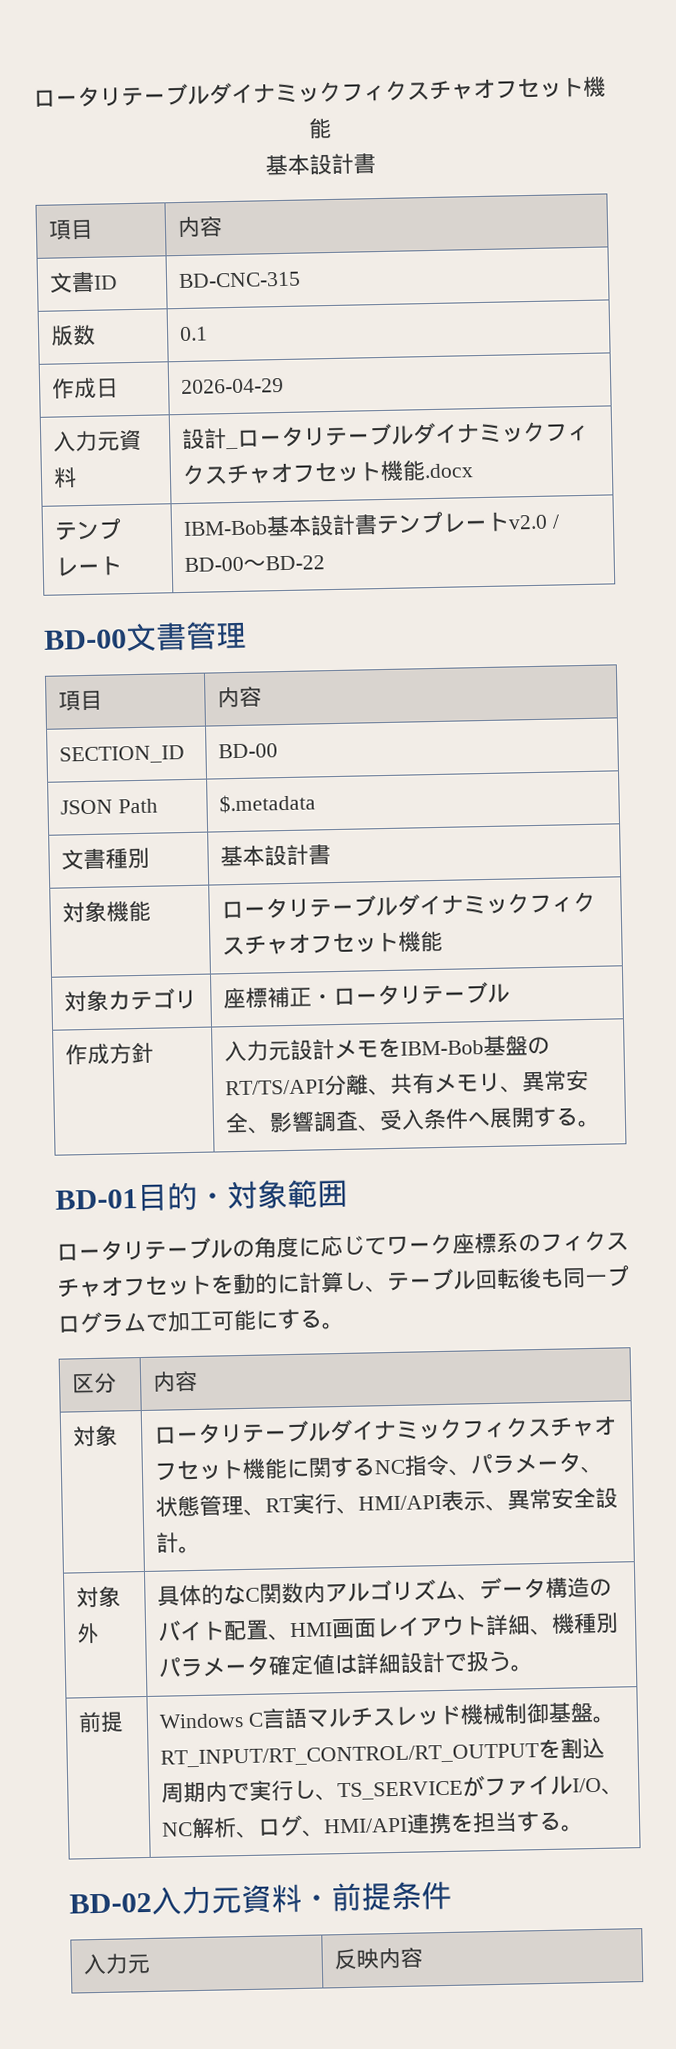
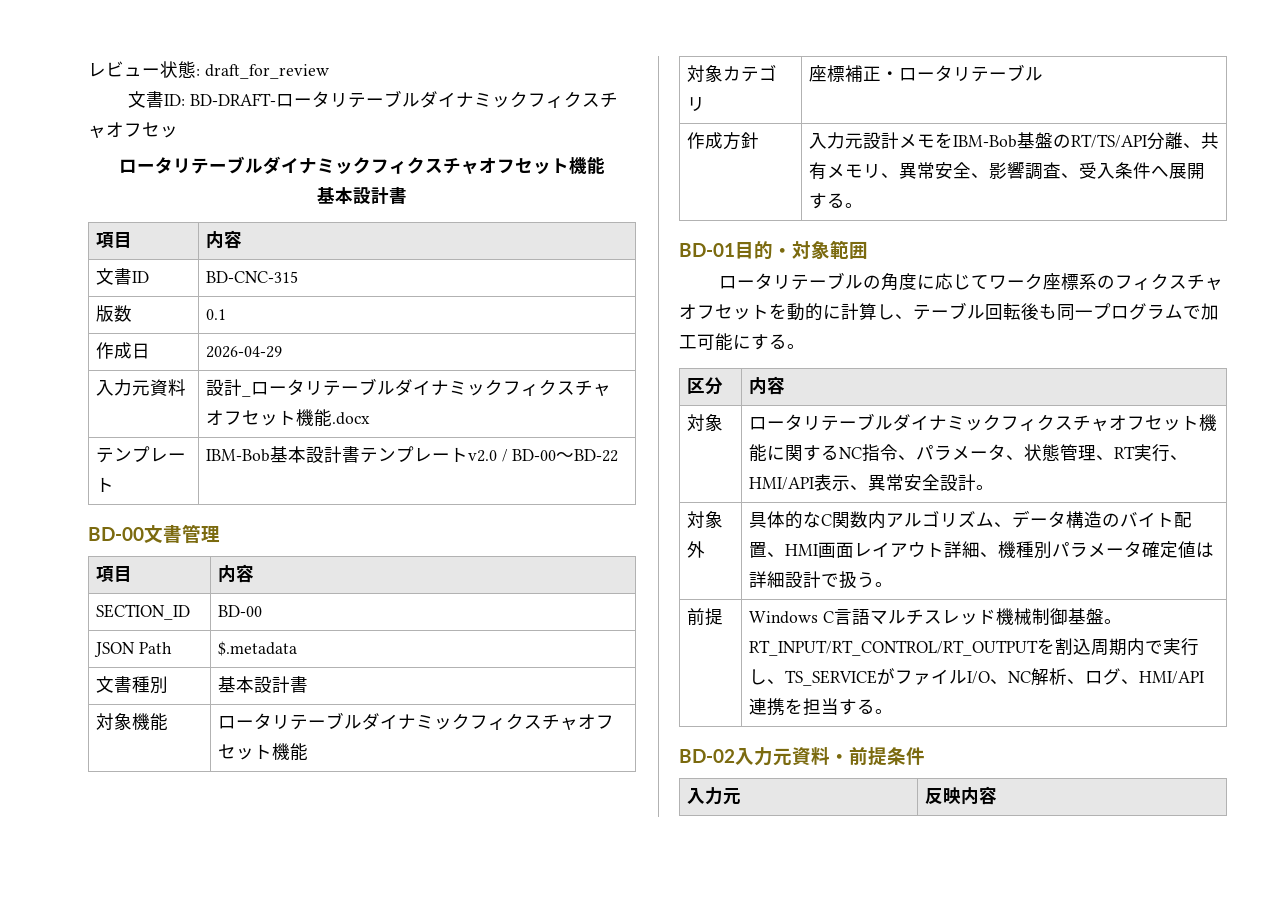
(33, 98) none -> [88,61,329,79] [128,90,619,108] [88,122,178,138] レビュー状態: draft_for_review // 文書ID: BD-DRAFT-ロータリテーブルダイナミックフィクスチャオフセッ //

